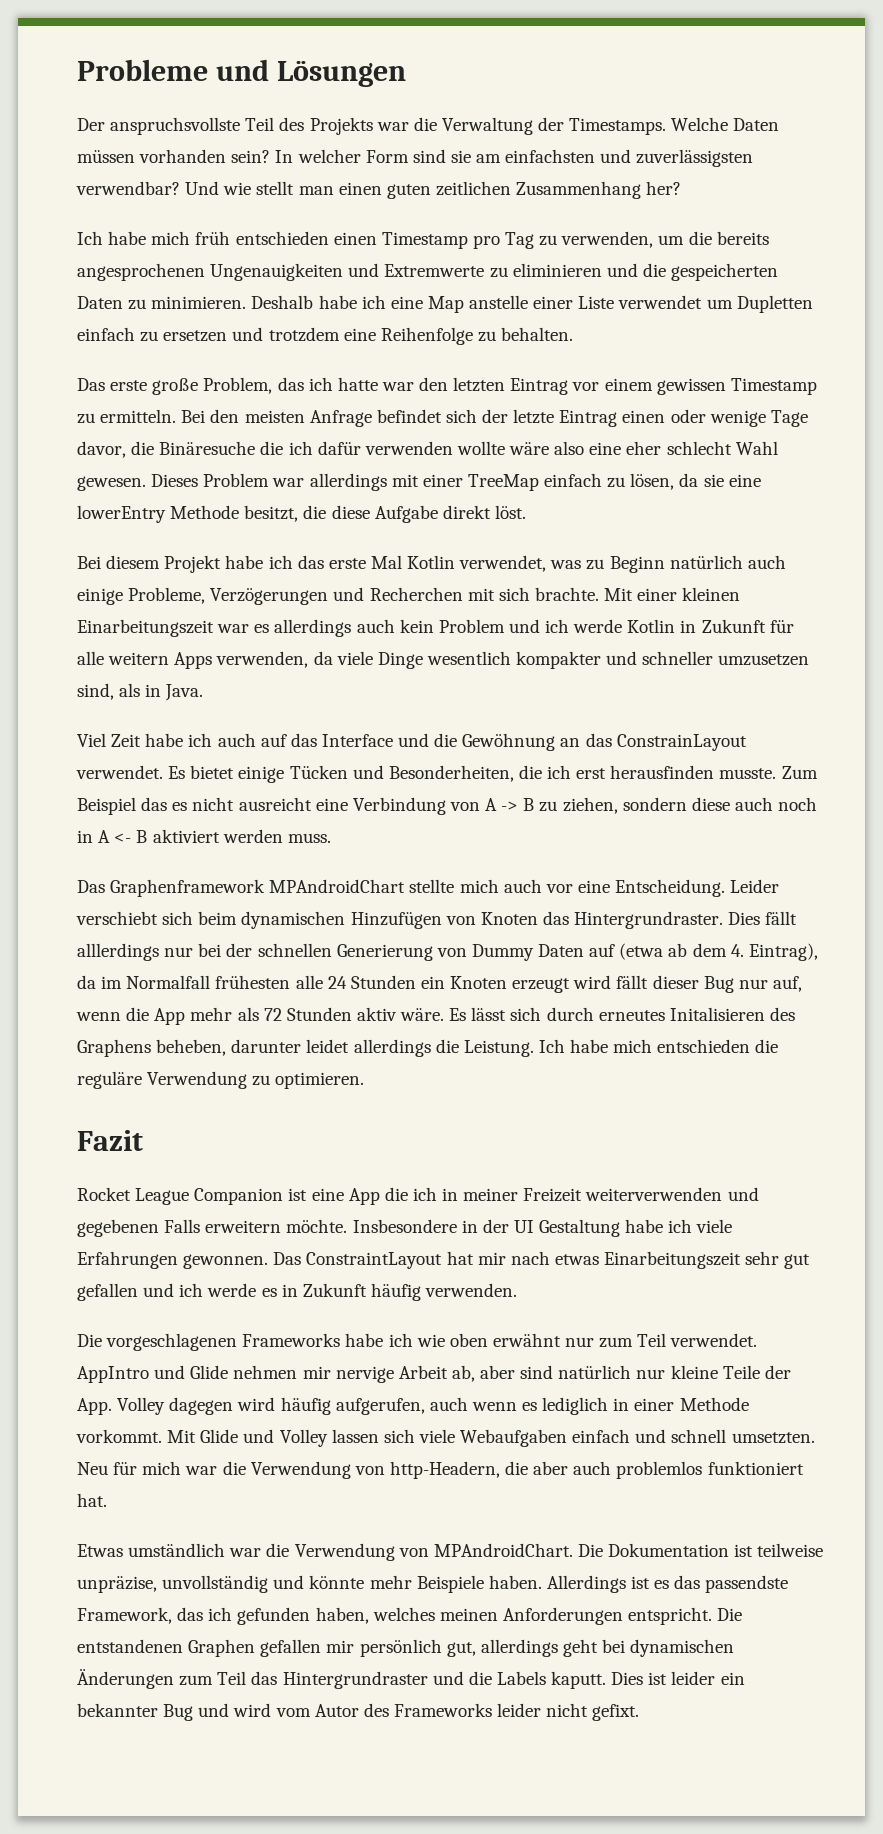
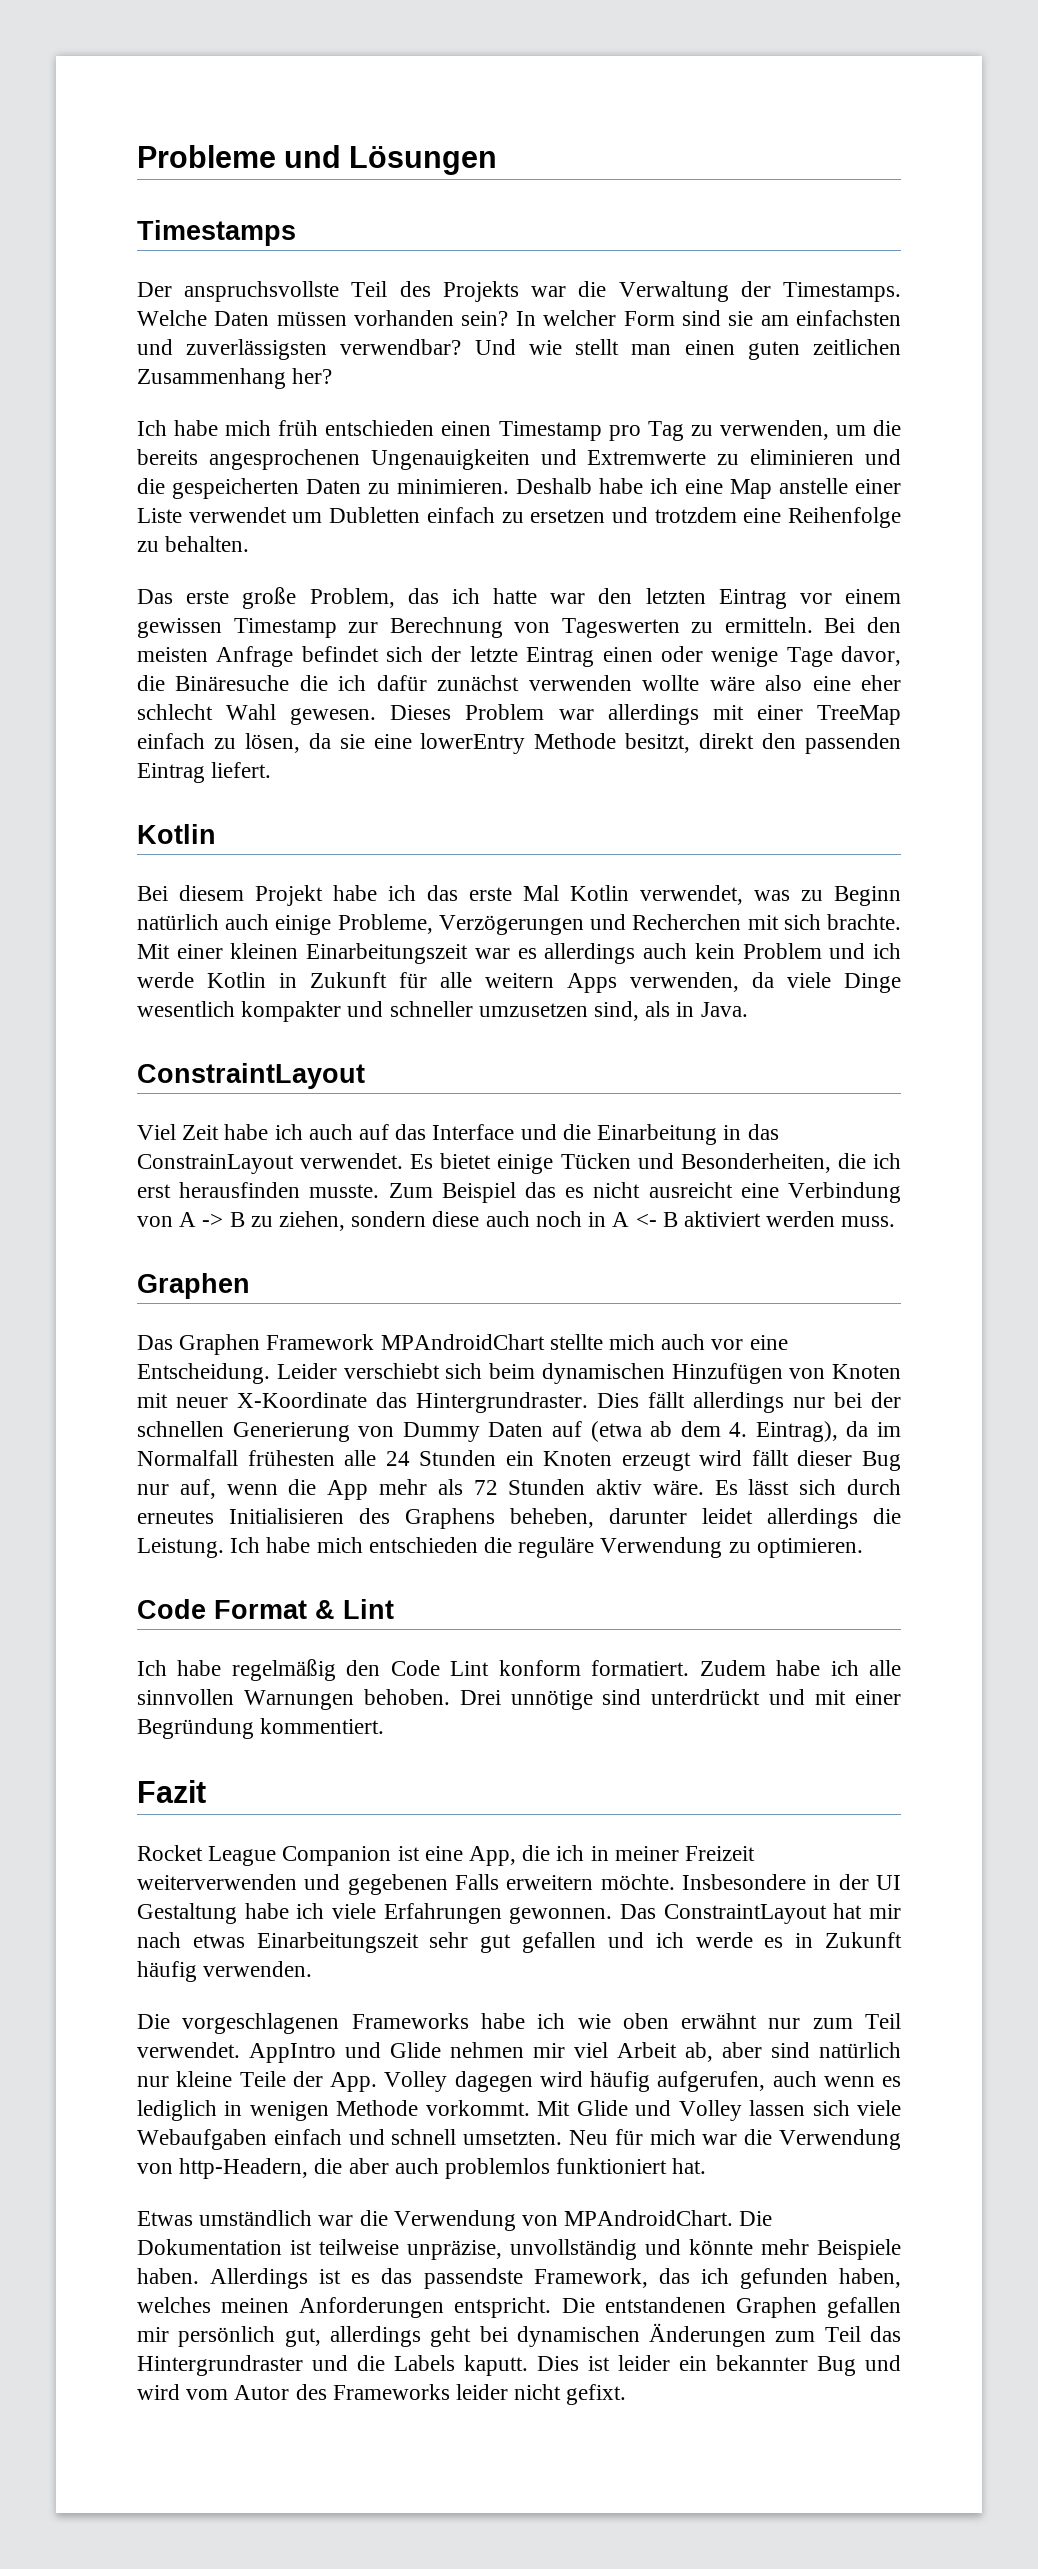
(406, 74) none -> [137,220,296,246] // Timestamps
[736,295,813,313] Dupletten -> [329,507,421,523] Dubletten
(817, 386) none -> [348,617,680,638] zur Berechnung von Tageswerten
(361, 448) none -> [437,675,520,691] zunächst
[303,505,526,523] die diese Aufgabe direkt löst. -> [699,733,901,754] [137,762,272,783] [137,824,216,844] direkt den passenden Eintrag liefert. // Kotlin
(204, 692) none -> [137,1063,365,1089] // ConstraintLayout
[462,733,581,751] Gewöhnung an -> [597,1124,742,1145] Einarbeitung in
[77,879,266,897] // Das Graphenframework -> [137,1273,250,1299] [137,1334,375,1355] // Graphen // Das Graphen Framework
(538, 918) none -> [137,1392,367,1408] mit neuer X-Koordinate
[77,943,159,961] alllerdings -> [693,1392,784,1413] allerdings
[669,1007,765,1021] Initalisieren -> [229,1508,344,1524] Initialisieren
(365, 1080) none -> [137,1599,394,1619] [137,1659,901,1681] [137,1689,902,1710] [137,1718,385,1739] // Code Format & Lint // Ich habe regelmäßig den Code Lint konform formatiert. Zudem habe ich alle sinnvollen Warnungen behoben. Drei unnötige sind unterdrückt und mit einer Begründung kommentiert.
[348,1188,380,1205] App -> [469,1846,517,1866] App,
[335,1366,394,1383] nervige -> [574,2042,608,2058] viel
[634,1398,675,1411] einer -> [249,2101,329,2121] wenigen

